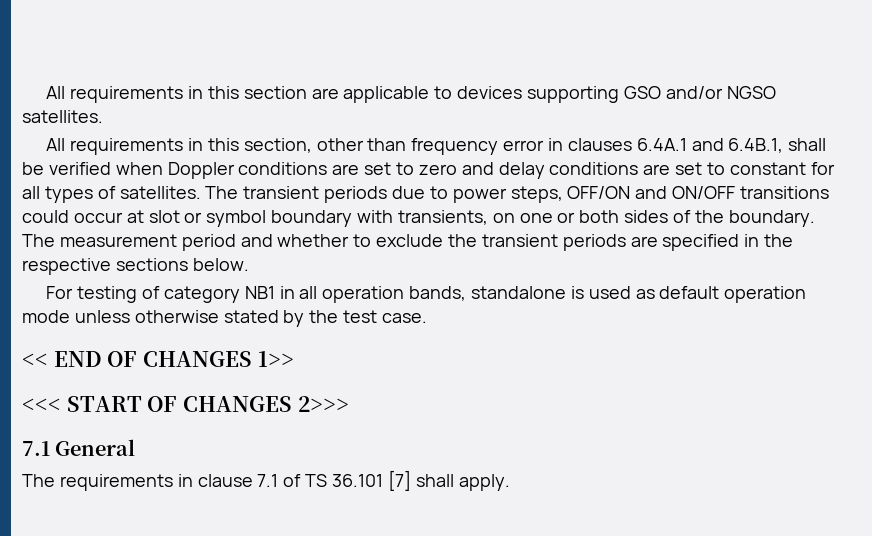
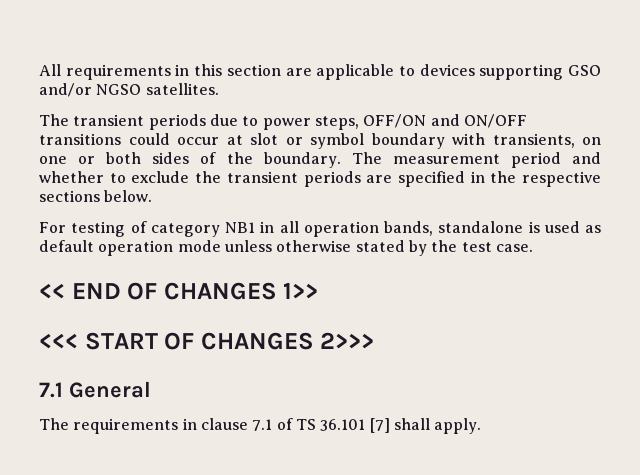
[46,138,827,155] [22,162,835,179] [22,186,201,203] All requirements in this section, other than frequency error in clauses 6.4A.1 and 6.4B.1, shall be verified when Doppler conditions are set to zero and delay conditions are set to constant for all types of satellites. -> (219, 89) none

